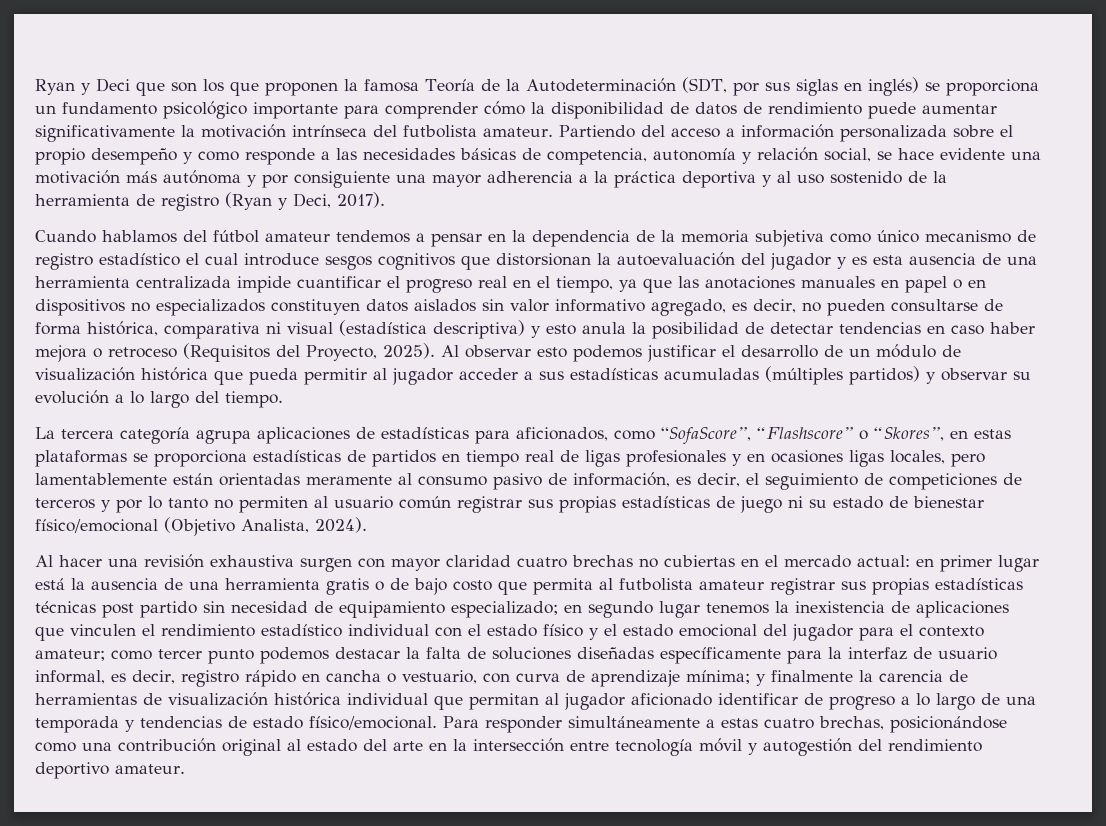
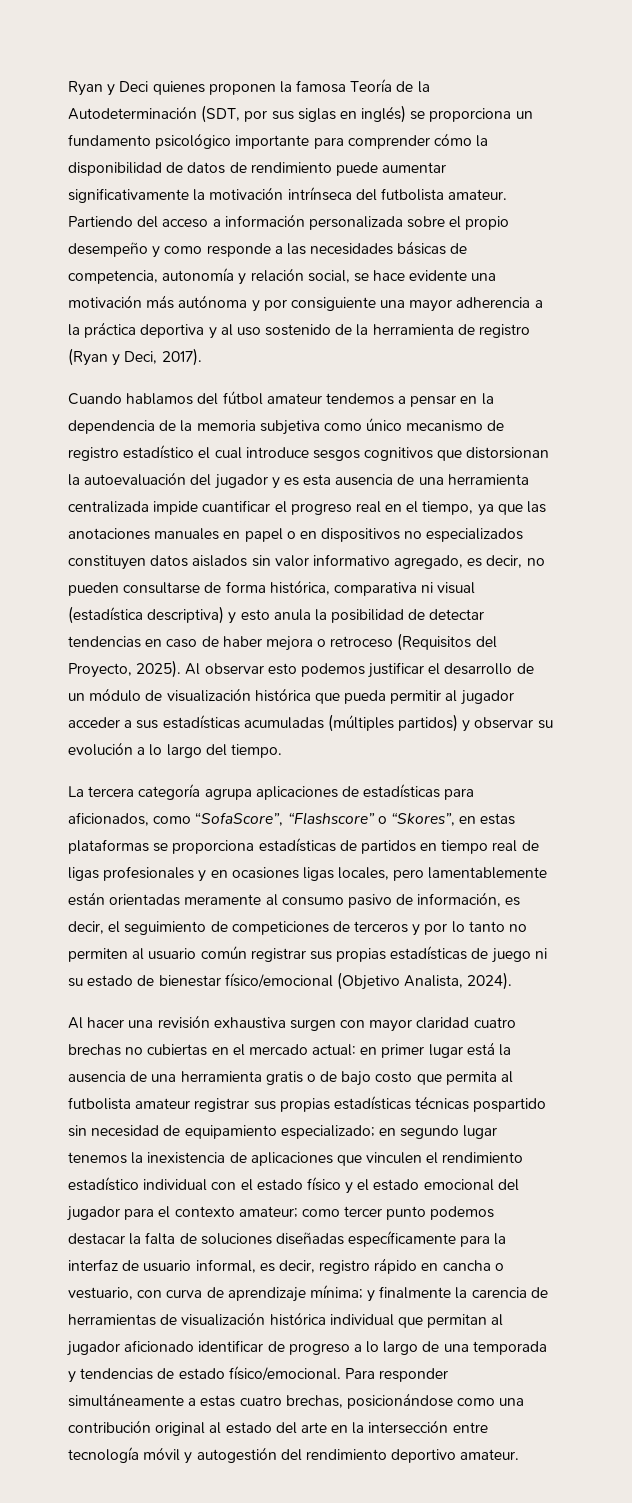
[136,79,259,96] que son los que -> [152,81,205,95] quienes
(984, 330) none -> [201,636,219,647] de
[102,601,197,618] post partido -> [473,1098,547,1112] pospartido

